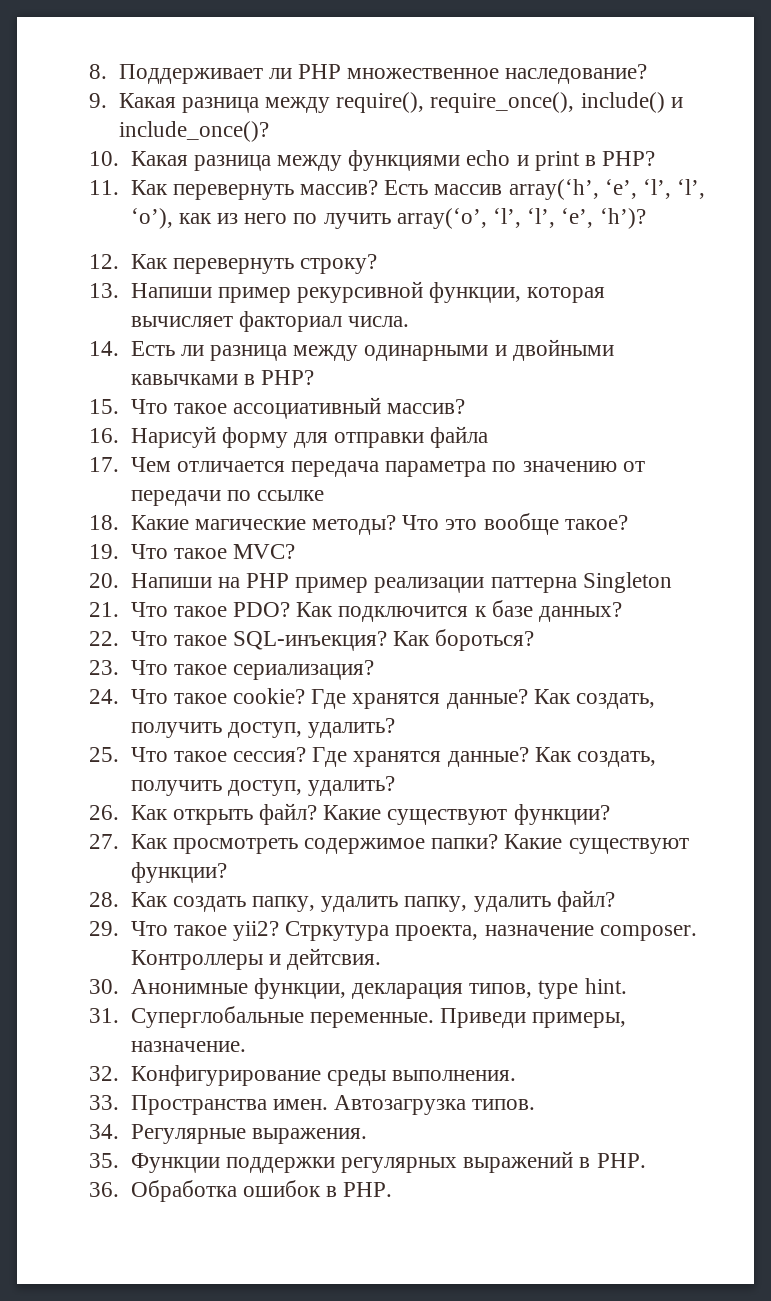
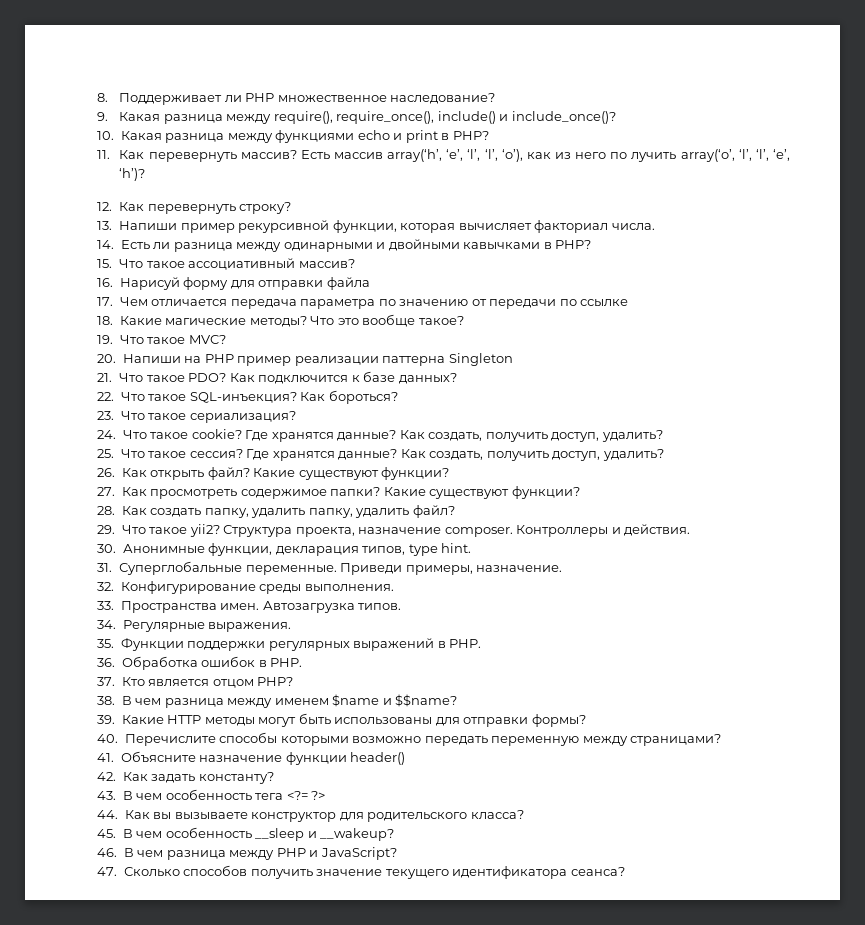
[285,921,390,941] Стркутура -> [223,525,293,537] Структура
[287,948,382,970] дейтсвия. -> [624,524,691,536] действия.
(393, 1189) none -> [97,677,294,688] [97,694,458,708] [97,713,586,727] [97,732,722,746] [97,751,406,765] [97,772,274,784] [97,789,326,801] [97,810,524,822] [97,827,395,841] [97,847,397,860] [97,865,625,879] // 37. Кто является отцом PHP? // 38. В чем разница между именем $name и $$name? // 39. Какие HTTP методы могут быть использованы для отправки формы? // 40. Перечислите способы которыми возможно передать переменную между страницами? // 41. Объясните назначение функции header() // 42. Как задать константу? // 43. В чем особенность тега <?= ?> // 44. Как вы вызываете конструктор для родительского класса? // 45. В чем особенность __sleep и __wakeup? // 46. В чем разница между PHP и JavaScript? // 47. Сколько способов получить значение текущего идентификатора сеанса?

